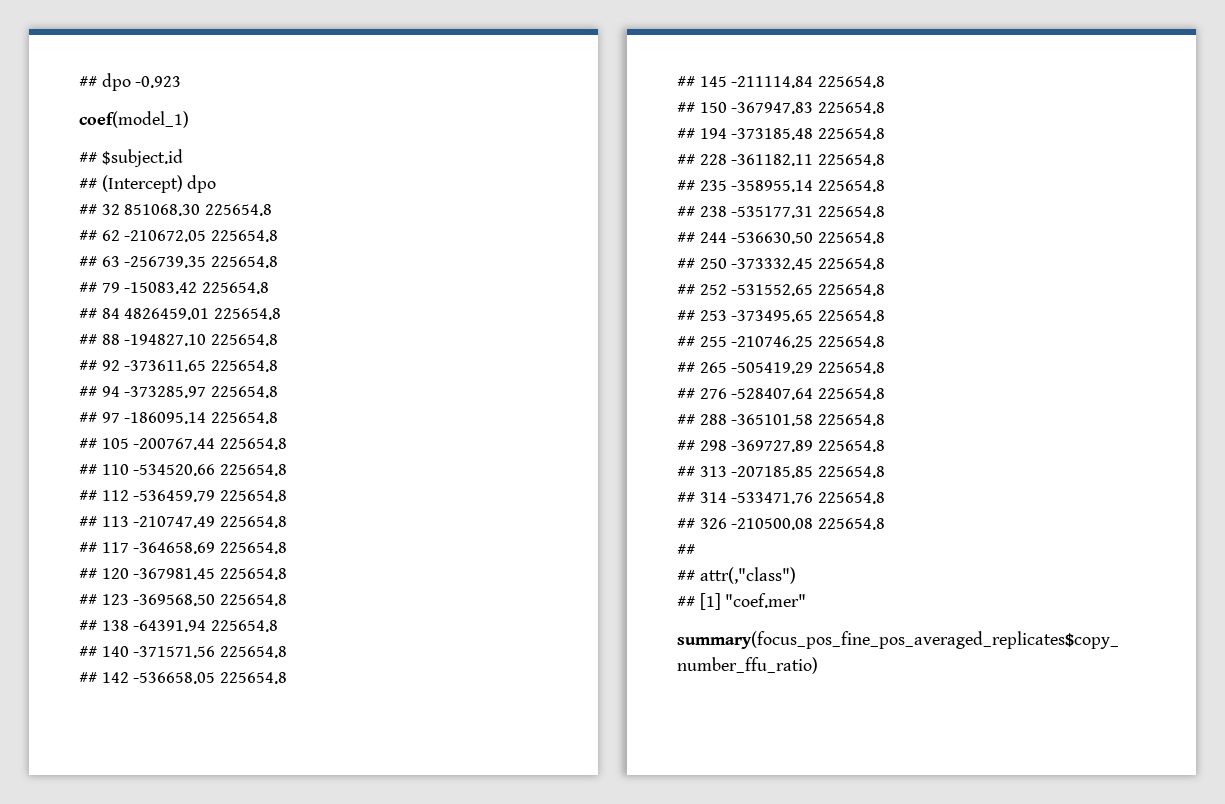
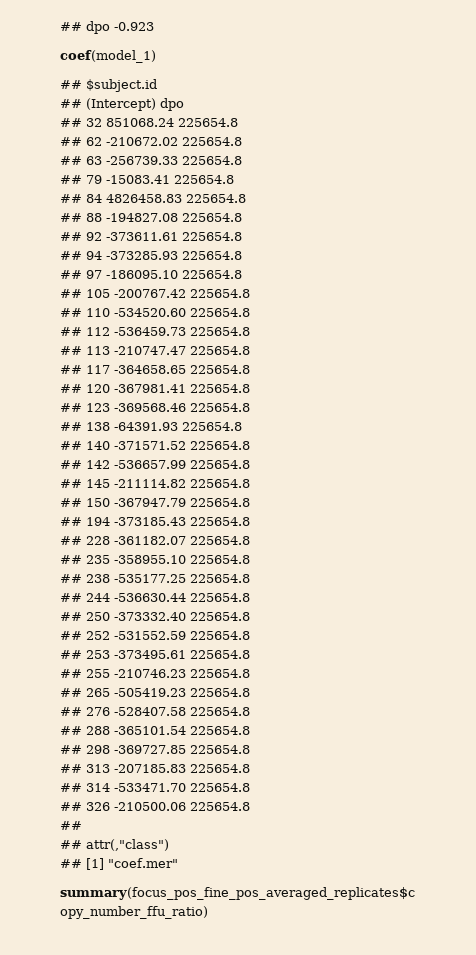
[124,204,201,216] 851068.30 -> [106,118,174,127] 851068.24
[124,230,207,242] -210672.05 -> [106,137,178,146] -210672.02
[124,256,207,268] -256739.35 -> [106,156,178,165] -256739.33
[124,282,198,294] -15083.42 -> [106,175,170,184] -15083.41
[124,308,210,320] 4826459.01 -> [106,194,182,203] 4826458.83
[124,334,207,346] -194827.10 -> [106,213,178,222] -194827.08
[124,360,207,372] -373611.65 -> [106,232,178,241] -373611.61
[124,386,207,398] -373285.97 -> [106,251,178,260] -373285.93
[124,412,207,424] -186095.14 -> [106,270,178,279] -186095.10
[133,438,216,450] -200767.44 -> [114,289,186,298] -200767.42
[133,464,216,476] -534520.66 -> [114,308,186,317] -534520.60
[133,490,216,502] -536459.79 -> [114,327,186,336] -536459.73
[133,516,216,528] -210747.49 -> [114,346,186,355] -210747.47
[133,542,216,554] -364658.69 -> [114,365,186,374] -364658.65
[133,568,216,580] -367981.45 -> [114,384,186,393] -367981.41
[133,594,216,606] -369568.50 -> [114,403,186,412] -369568.46
[133,620,207,632] -64391.94 -> [114,422,178,431] -64391.93
[133,646,216,658] -371571.56 -> [114,441,186,450] -371571.52
[133,672,216,684] -536658.05 -> [114,460,186,469] -536657.99
[731,76,814,88] -211114.84 -> [114,479,186,488] -211114.82
[731,102,814,114] -367947.83 -> [114,498,186,507] -367947.79
[731,128,814,140] -373185.48 -> [114,517,186,526] -373185.43
[731,154,814,166] -361182.11 -> [114,536,186,545] -361182.07
[731,180,814,192] -358955.14 -> [114,555,186,564] -358955.10
[731,206,814,218] -535177.31 -> [114,574,186,583] -535177.25
[731,232,814,244] -536630.50 -> [114,593,186,602] -536630.44
[731,258,814,270] -373332.45 -> [114,612,186,621] -373332.40
[731,284,814,296] -531552.65 -> [114,631,186,640] -531552.59
[731,310,814,322] -373495.65 -> [114,650,186,659] -373495.61
[731,336,814,348] -210746.25 -> [114,669,186,678] -210746.23
[731,362,814,374] -505419.29 -> [114,688,186,697] -505419.23
[731,388,814,400] -528407.64 -> [114,707,186,716] -528407.58
[731,414,814,426] -365101.58 -> [114,726,186,735] -365101.54
[731,440,814,452] -369727.89 -> [114,745,186,754] -369727.85
[731,466,814,478] -207185.85 -> [114,764,186,773] -207185.83
[731,492,814,504] -533471.76 -> [114,783,186,792] -533471.70
[731,518,814,530] -210500.08 -> [114,802,186,811] -210500.06

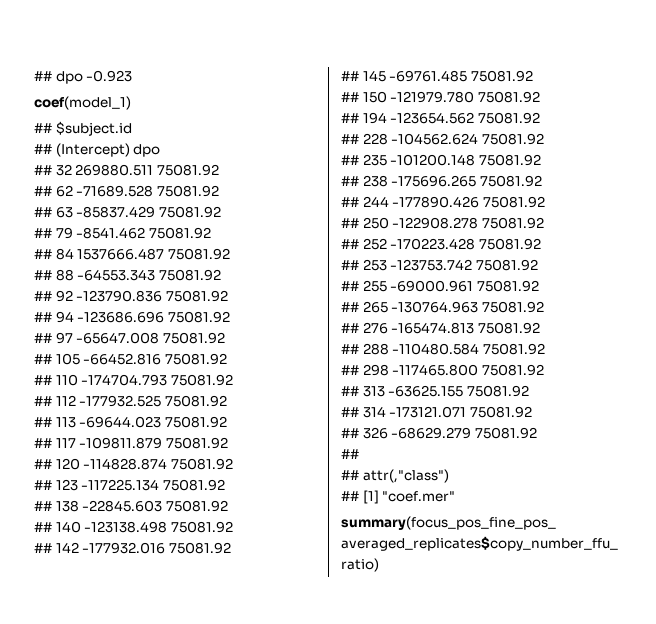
[106,118,238,127] 851068.24 225654.8 -> [75,164,219,176] 269880.511 75081.92
[106,137,242,146] -210672.02 225654.8 -> [76,185,219,197] -71689.528 75081.92
[106,156,242,165] -256739.33 225654.8 -> [76,206,221,218] -85837.429 75081.92
[106,175,234,184] -15083.41 225654.8 -> [76,227,211,239] -8541.462 75081.92
[106,194,246,203] 4826458.83 225654.8 -> [77,248,230,260] 1537666.487 75081.92
[106,213,242,222] -194827.08 225654.8 -> [77,269,221,281] -64553.343 75081.92
[106,232,242,241] -373611.61 225654.8 -> [76,290,228,302] -123790.836 75081.92
[106,251,242,260] -373285.93 225654.8 -> [77,311,230,323] -123686.696 75081.92
[106,270,242,279] -186095.10 225654.8 -> [76,332,225,344] -65647.008 75081.92
[114,289,250,298] -200767.42 225654.8 -> [83,353,227,365] -66452.816 75081.92
[114,308,250,317] -534520.60 225654.8 -> [81,374,233,386] -174704.793 75081.92
[114,327,250,336] -536459.73 225654.8 -> [79,395,227,407] -177932.525 75081.92
[114,346,250,355] -210747.47 225654.8 -> [79,416,227,428] -69644.023 75081.92
[114,365,250,374] -364658.65 225654.8 -> [79,437,228,449] -109811.879 75081.92
[114,384,250,393] -367981.41 225654.8 -> [83,458,233,470] -114828.874 75081.92
[114,403,250,412] -369568.46 225654.8 -> [81,479,225,491] -117225.134 75081.92
[114,422,242,431] -64391.93 225654.8 -> [82,500,228,512] -22845.603 75081.92
[114,441,250,450] -371571.52 225654.8 -> [84,521,233,533] -123138.498 75081.92
[114,460,250,469] -536657.99 225654.8 -> [82,542,231,554] -177932.016 75081.92
[114,479,250,488] -211114.82 225654.8 -> [389,70,533,82] -69761.485 75081.92
[114,498,250,507] -367947.79 225654.8 -> [390,91,540,103] -121979.780 75081.92
[114,517,250,526] -373185.43 225654.8 -> [390,112,540,124] -123654.562 75081.92
[114,536,250,545] -361182.07 225654.8 -> [391,133,544,145] -104562.624 75081.92
[114,555,250,564] -358955.10 225654.8 -> [390,154,541,166] -101200.148 75081.92
[114,574,250,583] -535177.25 225654.8 -> [391,175,542,187] -175696.265 75081.92
[114,593,250,602] -536630.44 225654.8 -> [392,196,545,208] -177890.426 75081.92
[114,612,250,621] -373332.40 225654.8 -> [392,217,544,229] -122908.278 75081.92
[114,631,250,640] -531552.59 225654.8 -> [390,238,541,250] -170223.428 75081.92
[114,650,250,659] -373495.61 225654.8 -> [390,259,538,271] -123753.742 75081.92
[114,669,250,678] -210746.23 225654.8 -> [390,280,539,292] -69000.961 75081.92
[114,688,250,697] -505419.23 225654.8 -> [391,301,544,313] -130764.963 75081.92
[114,707,250,716] -528407.58 225654.8 -> [391,322,540,334] -165474.813 75081.92
[114,726,250,735] -365101.54 225654.8 -> [392,343,545,355] -110480.584 75081.92
[114,745,250,754] -369727.85 225654.8 -> [392,364,544,376] -117465.800 75081.92
[114,764,250,773] -207185.83 225654.8 -> [388,385,529,397] -63625.155 75081.92
[114,783,250,792] -533471.70 225654.8 -> [389,406,532,418] -173121.071 75081.92
[114,802,250,811] -210500.06 225654.8 -> [391,427,537,439] -68629.279 75081.92

